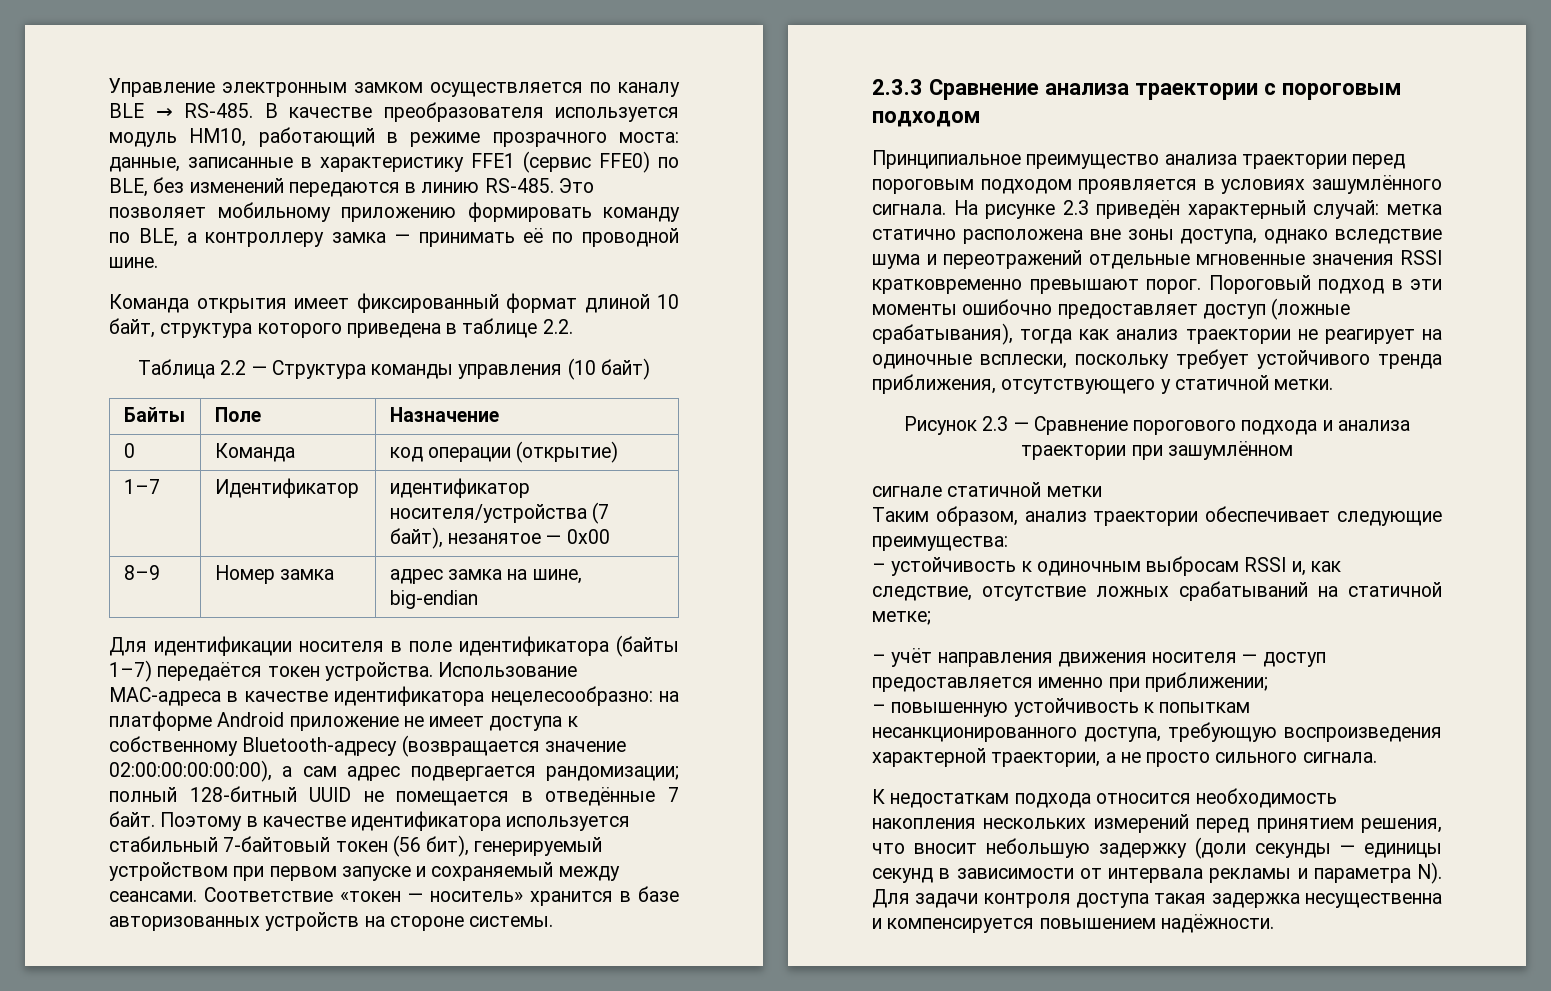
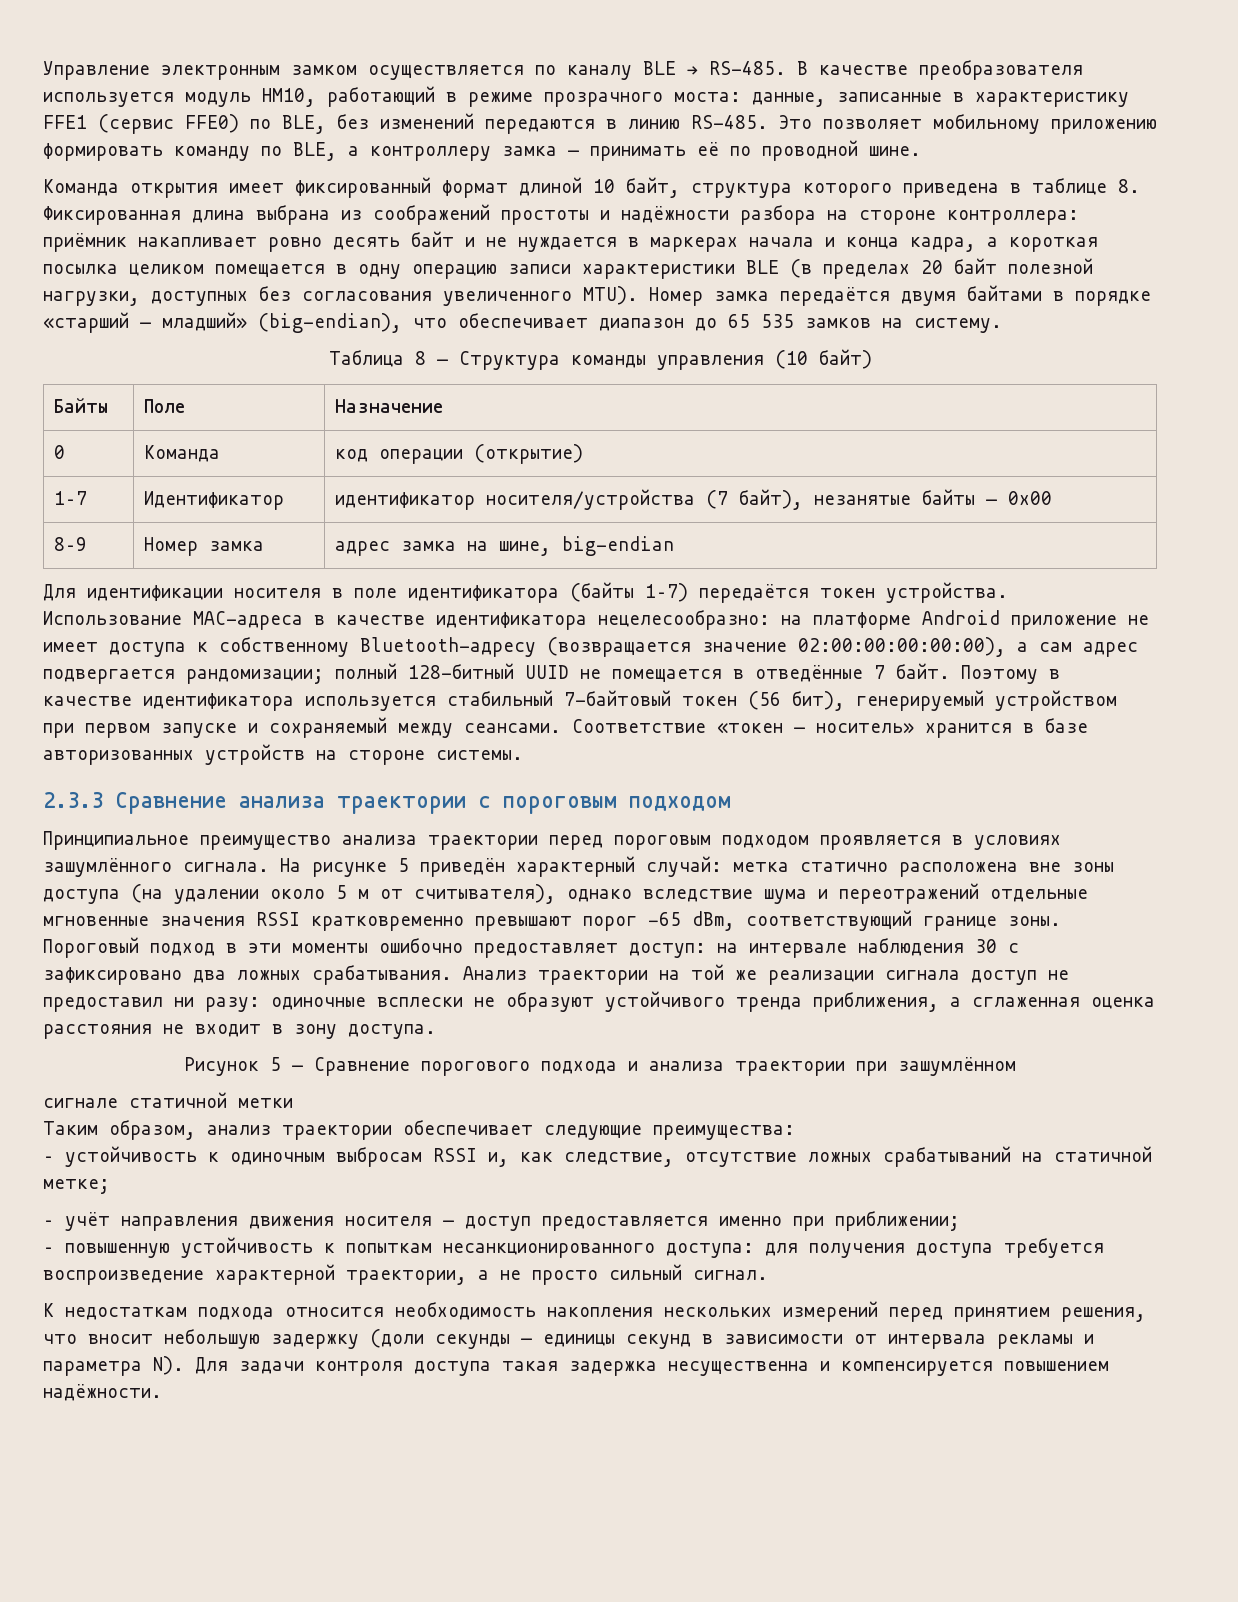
[542,319,573,334] 2.2. -> [1118,179,1140,193] [43,204,1079,225] [43,231,1098,252] [43,258,1093,279] [43,285,1151,306] [43,312,1002,333] 8. Фиксированная длина выбрана из соображений простоты и надёжности разбора на стороне контроллера: приёмник накапливает ровно десять байт и не нуждается в маркерах начала и конца кадра, а короткая посылка целиком помещается в одну операцию записи характеристики BLE (в пределах 20 байт полезной нагрузки, доступных без согласования увеличенного MTU). Номер замка передаётся двумя байтами в порядке «старший — младший» (big-endian), что обеспечивает диапазон до 65 535 замков на систему.
[220,360,247,375] 2.2 -> [414,351,426,365] 8
[448,533,542,544] незанятое -> [814,489,976,505] незанятые байты
[1062,200,1089,215] 2.3 -> [398,858,409,872] 5
[1180,229,1258,244] доступа, -> [43,884,556,904] доступа (на удалении около 5 м от считывателя),
[1146,279,1201,294] порог. -> [583,910,1061,931] порог −65 dBm, соответствующий границе зоны.
[1202,298,1351,320] [872,323,1442,345] [872,349,1442,369] [872,374,1334,394] доступ (ложные срабатывания), тогда как анализ траектории не реагирует на одиночные всплески, поскольку требует устойчивого тренда приближения, отсутствующего у статичной метки. -> [629,938,1019,958] [43,964,1069,985] [43,991,1155,1012] [43,1024,436,1039] доступ: на интервале наблюдения 30 с зафиксировано два ложных срабатывания. Анализ траектории на той же реализации сигнала доступ не предоставил ни разу: одиночные всплески не образуют устойчивого тренда приближения, а сглаженная оценка расстояния не входит в зону доступа.
[982,416,1009,431] 2.3 -> [270,1057,281,1071] 5
[1084,722,1442,742] доступа, требующую воспроизведения -> [666,1238,1104,1258] [43,1270,204,1285] доступа: для получения доступа требуется воспроизведение
[1215,752,1377,763] сильного сигнала. -> [609,1264,768,1281] сильный сигнал.

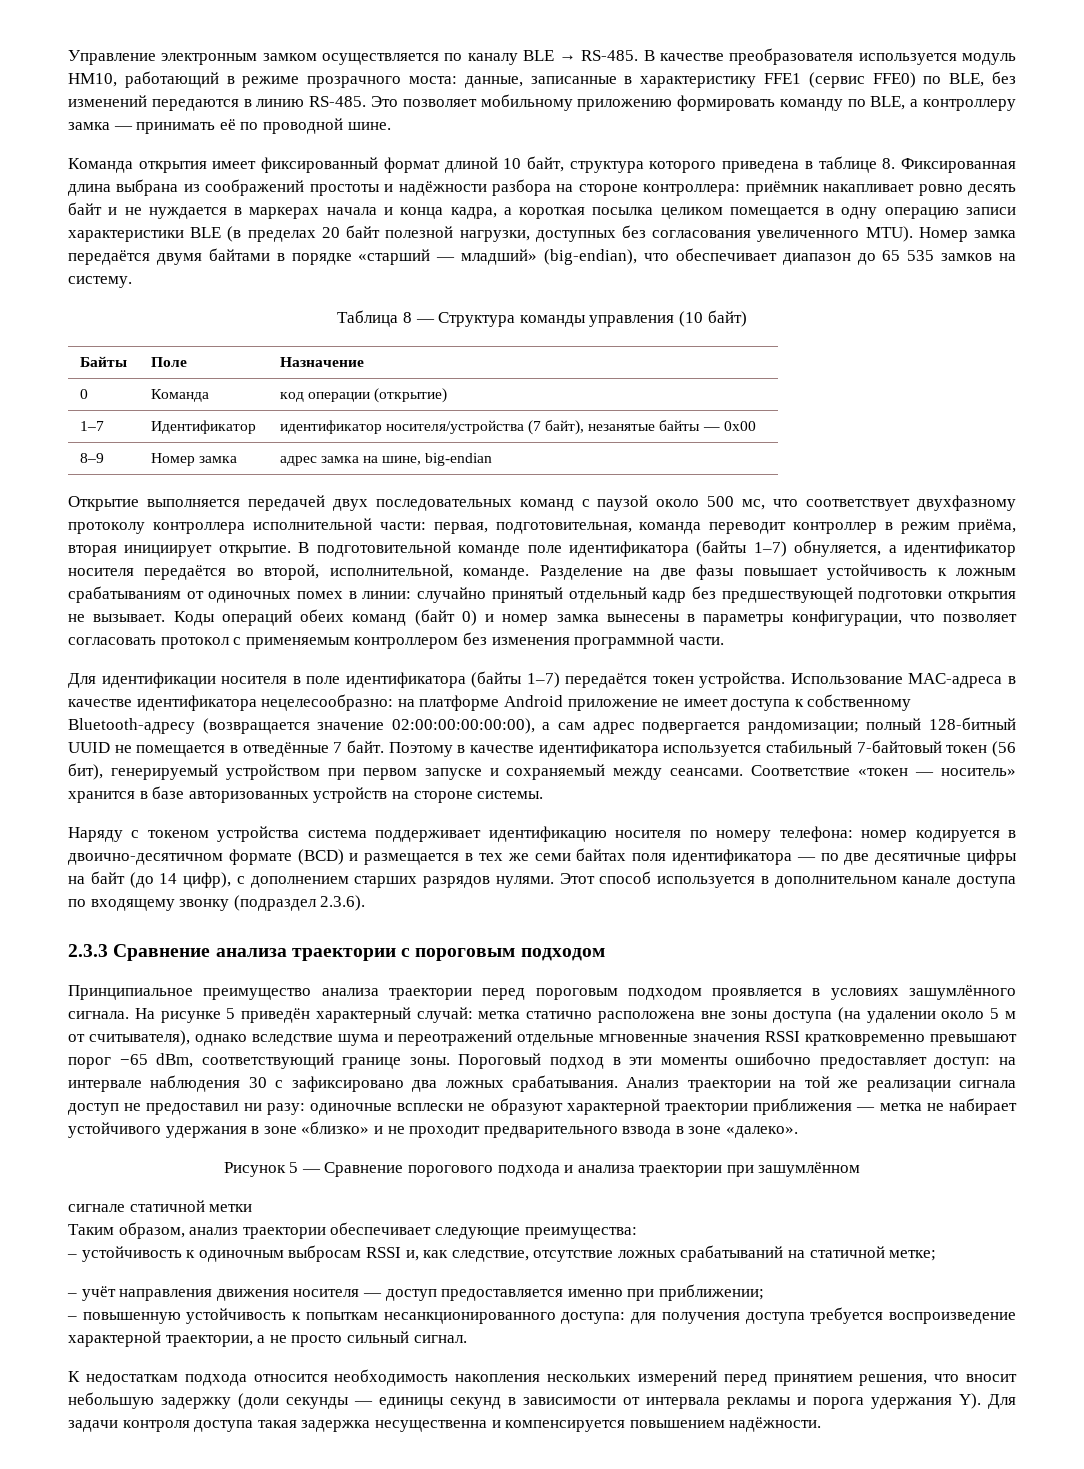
(675, 546) none -> [68,495,1016,511] [68,518,1016,534] [68,540,1016,557] [68,564,1016,580] [68,586,1017,603] [68,609,1017,626] [68,632,724,649] // Открытие выполняется передачей двух последовательных команд с паузой около 500 мс, что соответствует двухфазному протоколу контроллера исполнительной части: первая, подготовительная, команда переводит контроллер в режим приёма, вторая инициирует открытие. В подготовительной команде поле идентификатора (байты 1–7) обнуляется, а идентификатор носителя передаётся во второй, исполнительной, команде. Разделение на две фазы повышает устойчивость к ложным срабатываниям от одиночных помех в линии: случайно принятый отдельный кадр без предшествующей подготовки открытия не вызывает. Коды операций обеих команд (байт 0) и номер замка вынесены в параметры конфигурации, что позволяет согласовать протокол с применяемым контроллером без изменения программной части.
(523, 755) none -> [68,826,1016,842] [68,848,1017,865] [68,871,1016,888] [68,895,366,911] // Наряду с токеном устройства система поддерживает идентификацию носителя по номеру телефона: номер кодируется в двоично-десятичном формате (BCD) и размещается в тех же семи байтах поля идентификатора — по две десятичные цифры на байт (до 14 цифр), с дополнением старших разрядов нулями. Этот способ используется в дополнительном канале доступа по входящему звонку (подраздел 2.3.6).
[605,991,1155,1012] [43,1024,436,1039] устойчивого тренда приближения, а сглаженная оценка расстояния не входит в зону доступа. -> [566,1098,1018,1115] [68,1121,799,1138] характерной траектории приближения — метка не набирает устойчивого удержания в зоне «близко» и не проходит предварительного взвода в зоне «далеко».
[43,1356,184,1376] параметра N). -> [813,1393,981,1409] порога удержания Y).

